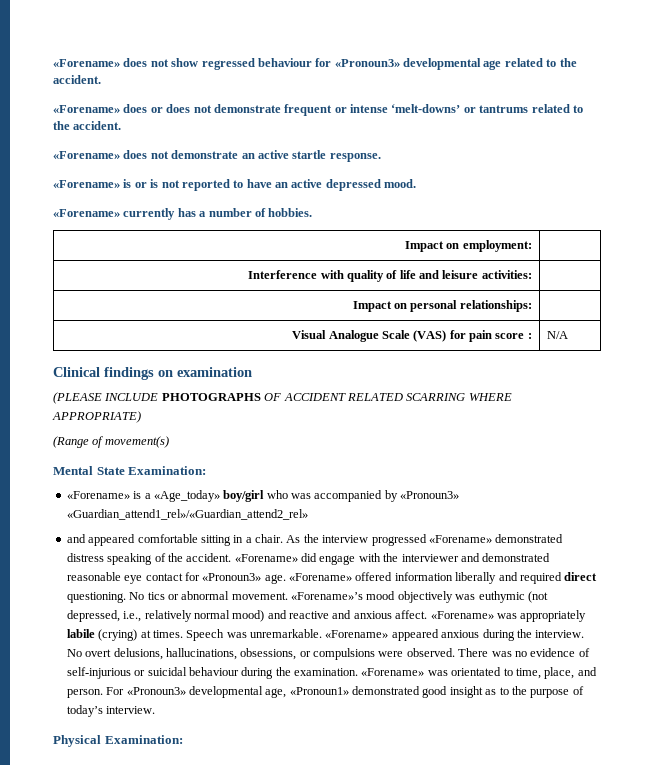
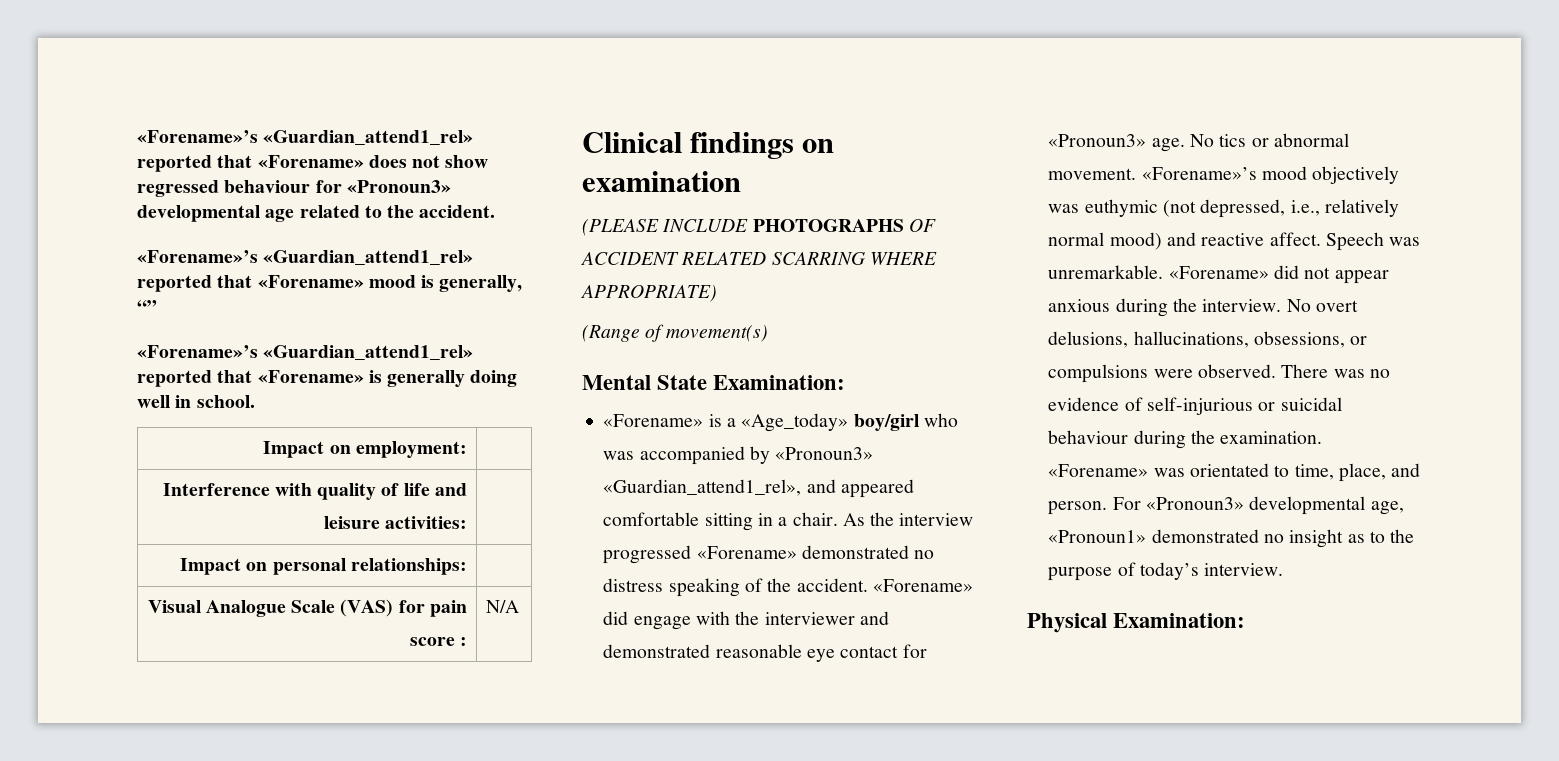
(53, 63) none -> [137,130,474,145] [137,155,253,172] «Forename»’s «Guardian_attend1_rel» reported that
[53,104,583,116] [53,121,122,130] [53,150,381,162] [53,179,417,191] [53,208,313,220] «Forename» does or does not demonstrate frequent or intense ‘melt-downs’ or tantrums related to the accident. // «Forename» does not demonstrate an active startle response. // «Forename» is or is not reported to have an active depressed mood. // «Forename» currently has a number of hobbies. -> [137,250,474,265] [137,275,523,292] [137,300,157,313] [137,345,474,360] [137,370,518,387] [137,395,255,408] «Forename»’s «Guardian_attend1_rel» reported that «Forename» mood is generally, “” // «Forename»’s «Guardian_attend1_rel» reported that «Forename» is generally doing well in school.
[66,509,308,520] «Guardian_attend1_rel»/«Guardian_attend2_rel» // -> [603,479,802,496] «Guardian_attend1_rel»,
(564, 538) none -> [914,550,935,559] no
[289,572,598,584] [66,592,126,603] «Forename» offered information liberally and required direct questioning. -> (1185, 145) none
[332,610,587,622] [66,629,183,641] and anxious affect. «Forename» was appropriately labile (crying) at times. -> [1269,232,1321,246] affect.
[391,629,439,641] appeared -> [1273,265,1389,284] did not appear
[422,686,448,698] good -> [1263,534,1284,543] no

